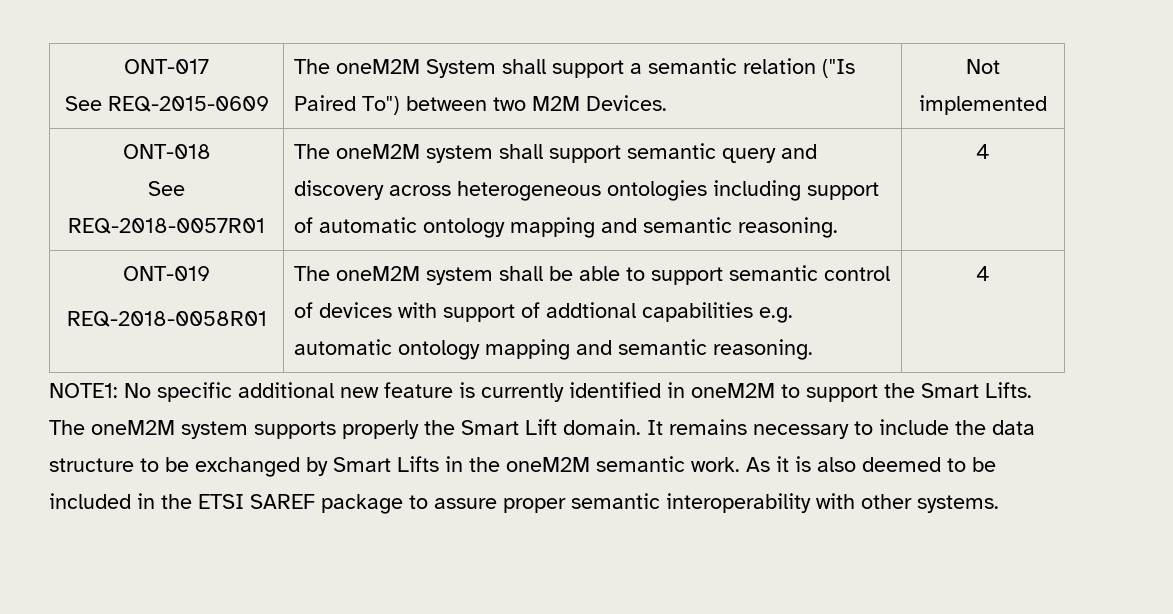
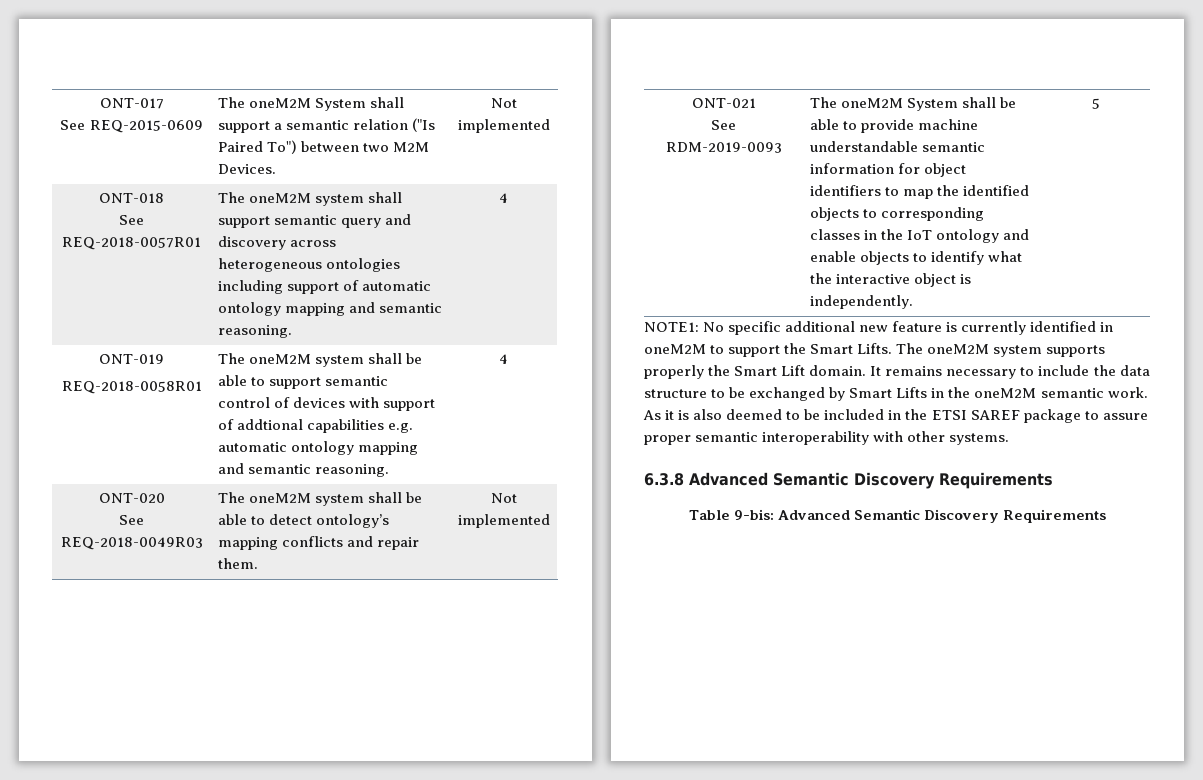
(990, 273) none -> [98,493,165,503] [119,515,144,525] [60,537,203,550] [217,492,422,506] [217,514,389,528] [217,536,419,550] [217,558,258,569] [490,493,517,503] [457,514,550,528] [691,98,756,108] [711,120,736,130] [665,142,782,153] [809,97,1016,111] [809,119,978,133] [809,141,985,152] [809,163,966,177] [809,185,1029,199] [809,207,984,221] [809,229,1029,243] [809,251,1022,265] [809,273,971,287] [809,295,913,309] [1091,98,1100,109] // ONT-020 // See REQ-2018-0049R03 | The oneM2M system shall be able to detect ontology’s mapping conflicts and repair them. | Not implemented // ONT-021 // See RDM-2019-0093 | The oneM2M System shall be able to provide machine understandable semantic information for object identifiers to map the identified objects to corresponding classes in the IoT ontology and enable objects to identify what the interactive object is independently. | 5
(999, 504) none -> [644,472,1053,489] [688,509,1107,523] // 6.3.8 Advanced Semantic Discovery Requirements // Table 9-bis: Advanced Semantic Discovery Requirements

